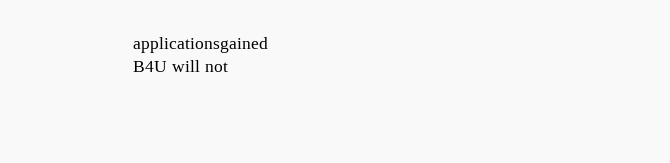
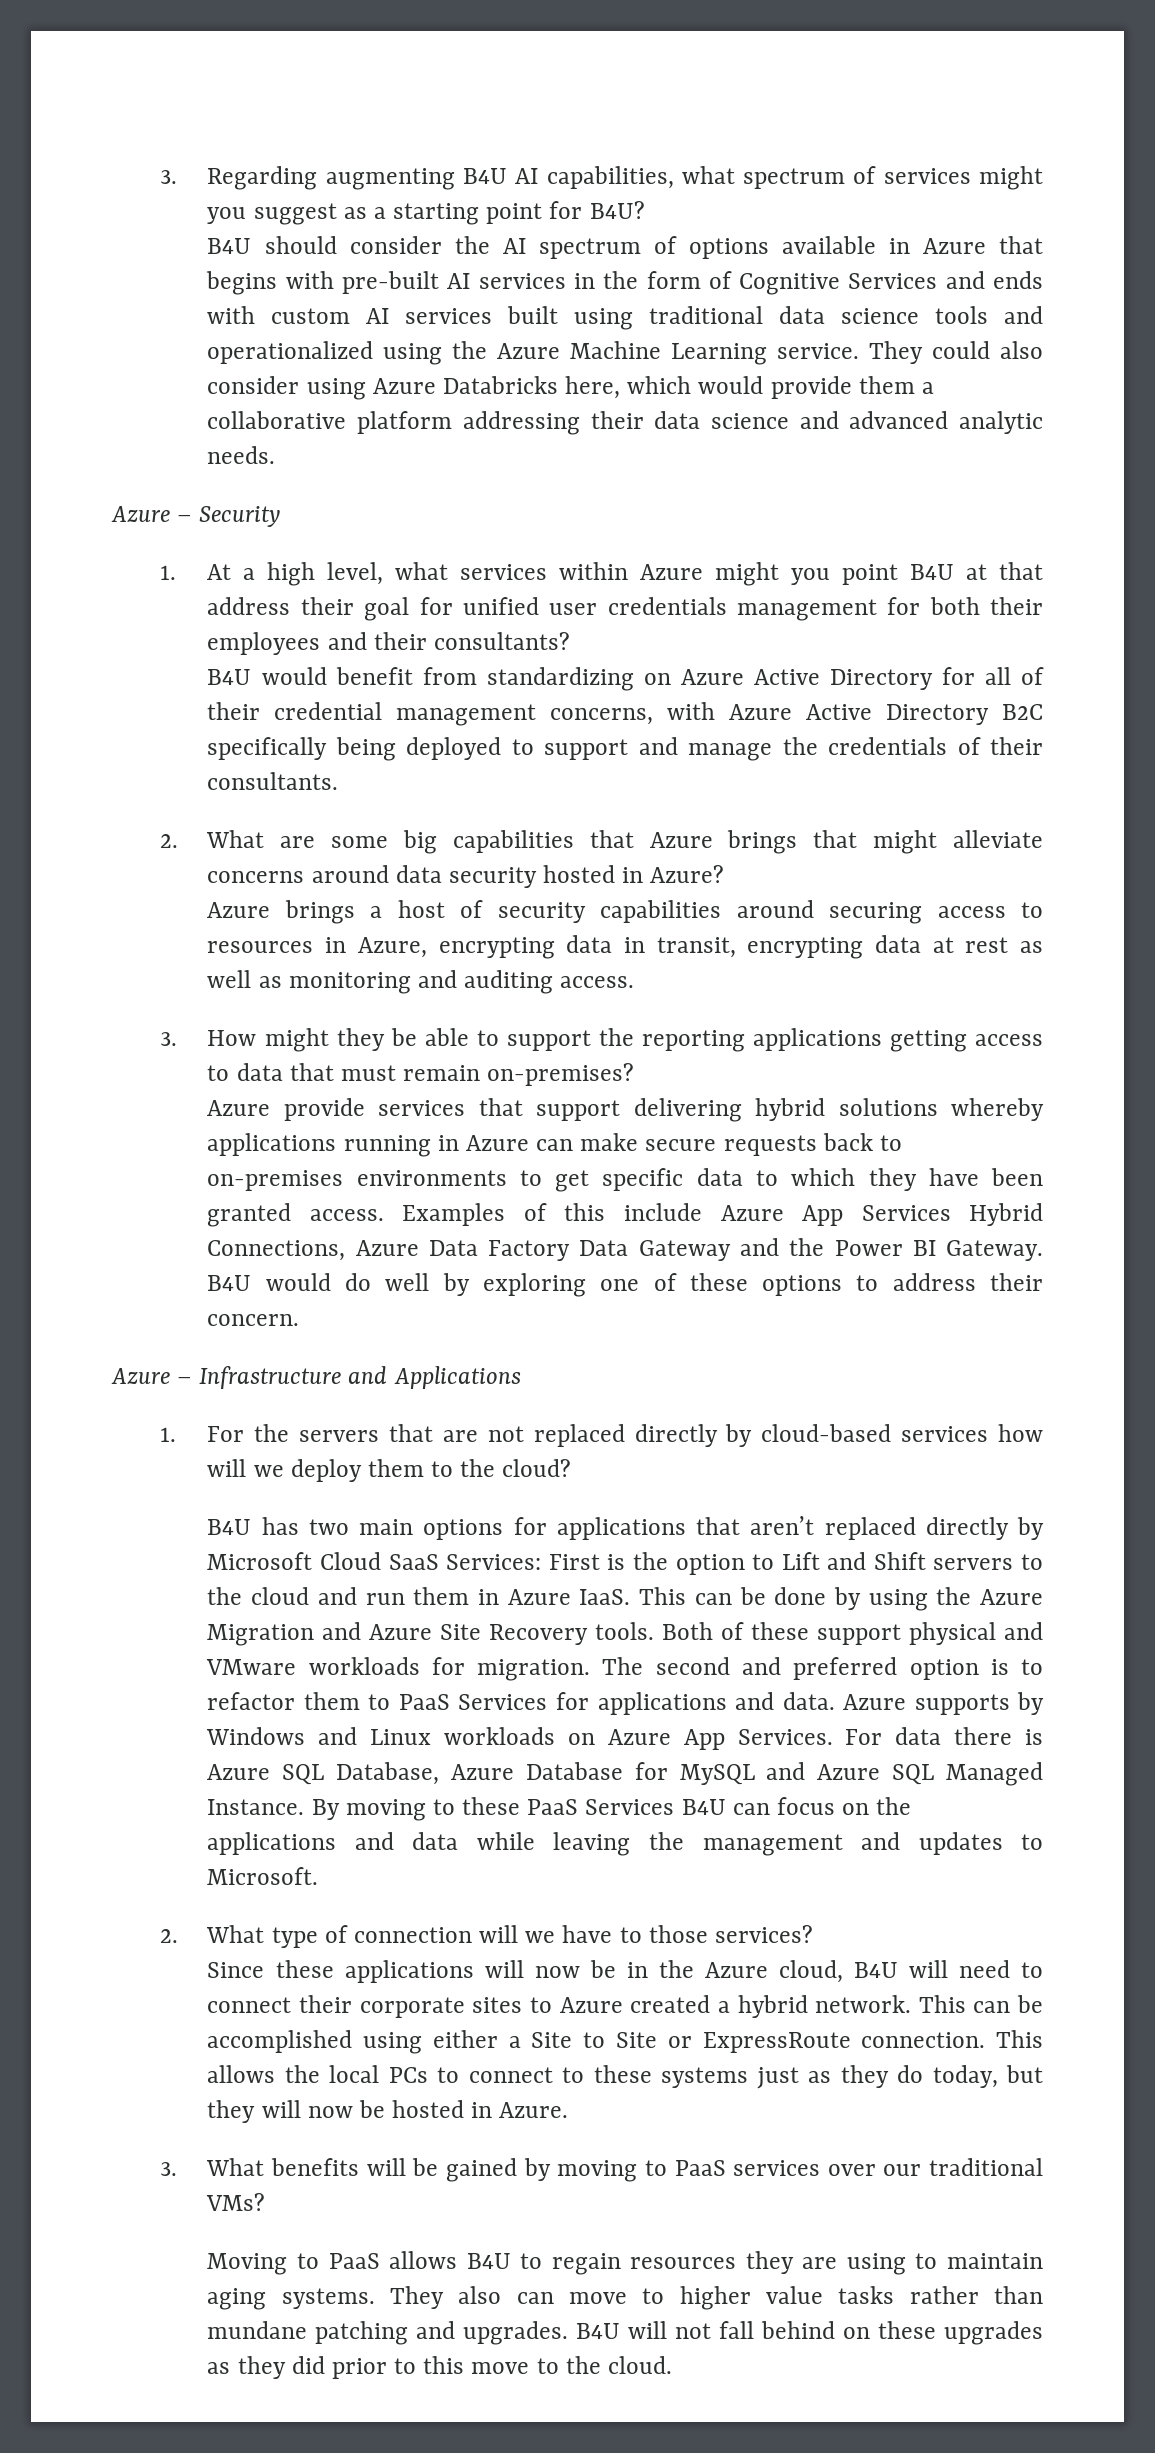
[133,37,269,53] [133,60,228,72] applicationsgained // B4U will not -> [159,166,1043,190] [207,201,645,225] [207,236,1043,259] [206,271,1043,295] [207,306,1043,330] [207,341,1044,365] [207,376,934,400] [207,411,1044,435] [207,446,276,464] [111,506,281,527] [159,562,1043,586] [207,597,1043,621] [207,632,570,655] [207,667,1044,691] [207,702,1044,726] [207,737,1043,761] [207,772,339,790] [159,830,1043,854] [207,865,725,888] [207,900,1043,924] [207,935,1043,959] [207,970,635,994] [159,1028,1043,1052] [207,1063,635,1086] [207,1098,1045,1122] [207,1133,902,1157] [207,1168,1043,1192] [207,1203,1043,1227] [207,1238,1043,1261] [207,1273,1043,1297] [207,1314,300,1326] [111,1366,521,1389] [159,1424,1043,1447] [207,1459,572,1482] [207,1516,1045,1540] [207,1552,1044,1575] [207,1587,1044,1611] [207,1622,1043,1646] [206,1657,1043,1681] [207,1692,1044,1715] [206,1727,1044,1750] [207,1762,1043,1786] [207,1797,912,1821] [207,1832,1043,1856] [207,1867,319,1885] [159,1925,813,1948] [207,1960,1044,1983] [207,1995,1044,2018] [207,2030,1043,2054] [207,2065,1043,2089] [207,2100,569,2123] [159,2158,1044,2182] [206,2193,266,2211] [207,2251,1043,2275] [207,2286,1043,2310] [207,2321,1043,2345] [207,2356,672,2379] 3. Regarding augmenting B4U AI capabilities, what spectrum of services might you suggest as a starting point for B4U? // B4U should consider the AI spectrum of options available in Azure that begins with pre-built AI services in the form of Cognitive Services and ends with custom AI services built using traditional data science tools and operationalized using the Azure Machine Learning service. They could also consider using Azure Databricks here, which would provide them a collaborative platform addressing their data science and advanced analytic needs. // Azure – Security // 1. At a high level, what services within Azure might you point B4U at that address their goal for unified user credentials management for both their employees and their consultants? // B4U would benefit from standardizing on Azure Active Directory for all of their credential management concerns, with Azure Active Directory B2C specifically being deployed to support and manage the credentials of their consultants. // 2. What are some big capabilities that Azure brings that might alleviate concerns around data security hosted in Azure? // Azure brings a host of security capabilities around securing access to resources in Azure, encrypting data in transit, encrypting data at rest as well as monitoring and auditing access. // 3. How might they be able to support the reporting applications getting access to data that must remain on-premises? // Azure provide services that support delivering hybrid solutions whereby applications running in Azure can make secure requests back to on-premises environments to get specific data to which they have been granted access. Examples of this include Azure App Services Hybrid Connections, Azure Data Factory Data Gateway and the Power BI Gateway. B4U would do well by exploring one of these options to address their concern. // Azure – Infrastructure and Applications // 1. For the servers that are not replaced directly by cloud-based services how will we deploy them to the cloud? // B4U has two main options for applications that aren’t replaced directly by Microsoft Cloud SaaS Services: First is the option to Lift and Shift servers to the cloud and run them in Azure IaaS. This can be done by using the Azure Migration and Azure Site Recovery tools. Both of these support physical and VMware workloads for migration. The second and preferred option is to refactor them to PaaS Services for applications and data. Azure supports by Windows and Linux workloads on Azure App Services. For data there is Azure SQL Database, Azure Database for MySQL and Azure SQL Managed Instance. By moving to these PaaS Services B4U can focus on the applications and data while leaving the management and updates to Microsoft. // 2. What type of connection will we have to those services? // Since these applications will now be in the Azure cloud, B4U will need to connect their corporate sites to Azure created a hybrid network. This can be accomplished using either a Site to Site or ExpressRoute connection. This allows the local PCs to connect to these systems just as they do today, but they will now be hosted in Azure. // 3. What benefits will be gained by moving to PaaS services over our traditional VMs? // Moving to PaaS allows B4U to regain resources they are using to maintain aging systems. They also can move to higher value tasks rather than mundane patching and upgrades. B4U will not fall behind on these upgrades as they did prior to this move to the cloud.

